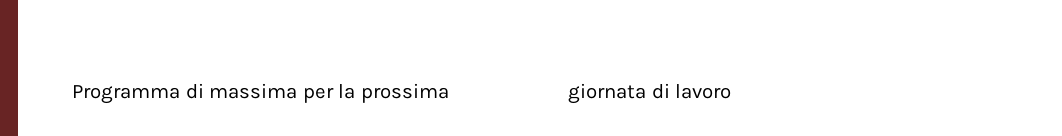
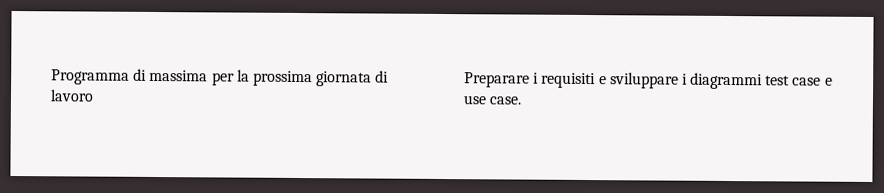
(732, 91) none -> [464,72,833,90] [463,95,523,105] // Preparare i requisiti e sviluppare i diagrammi test case e use case.

